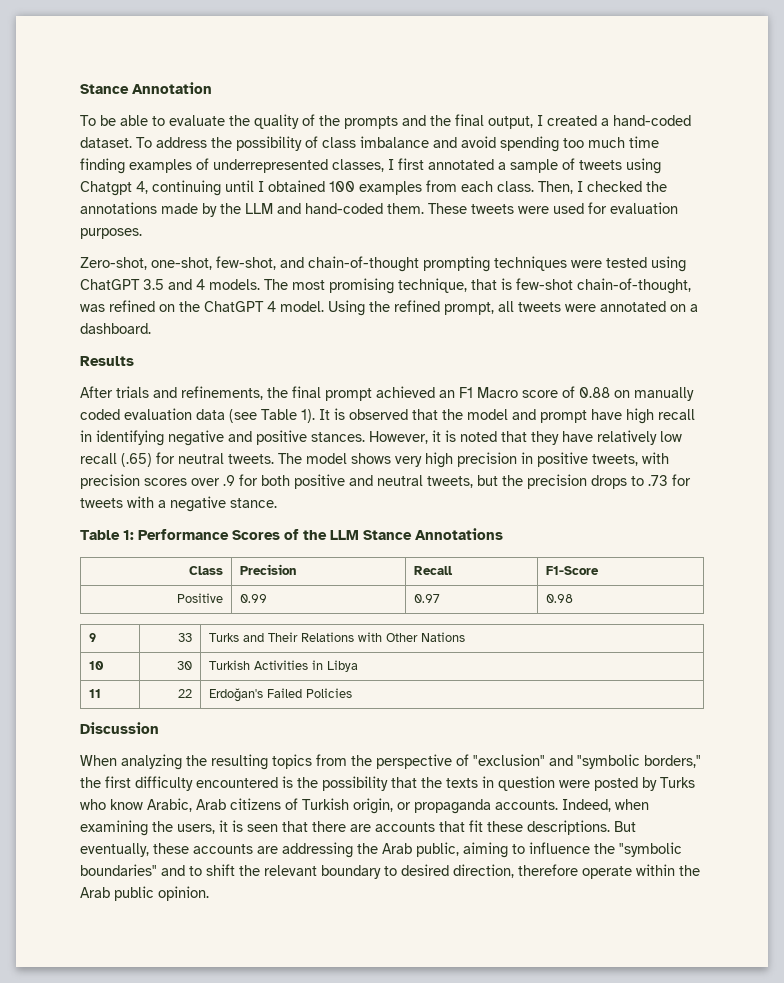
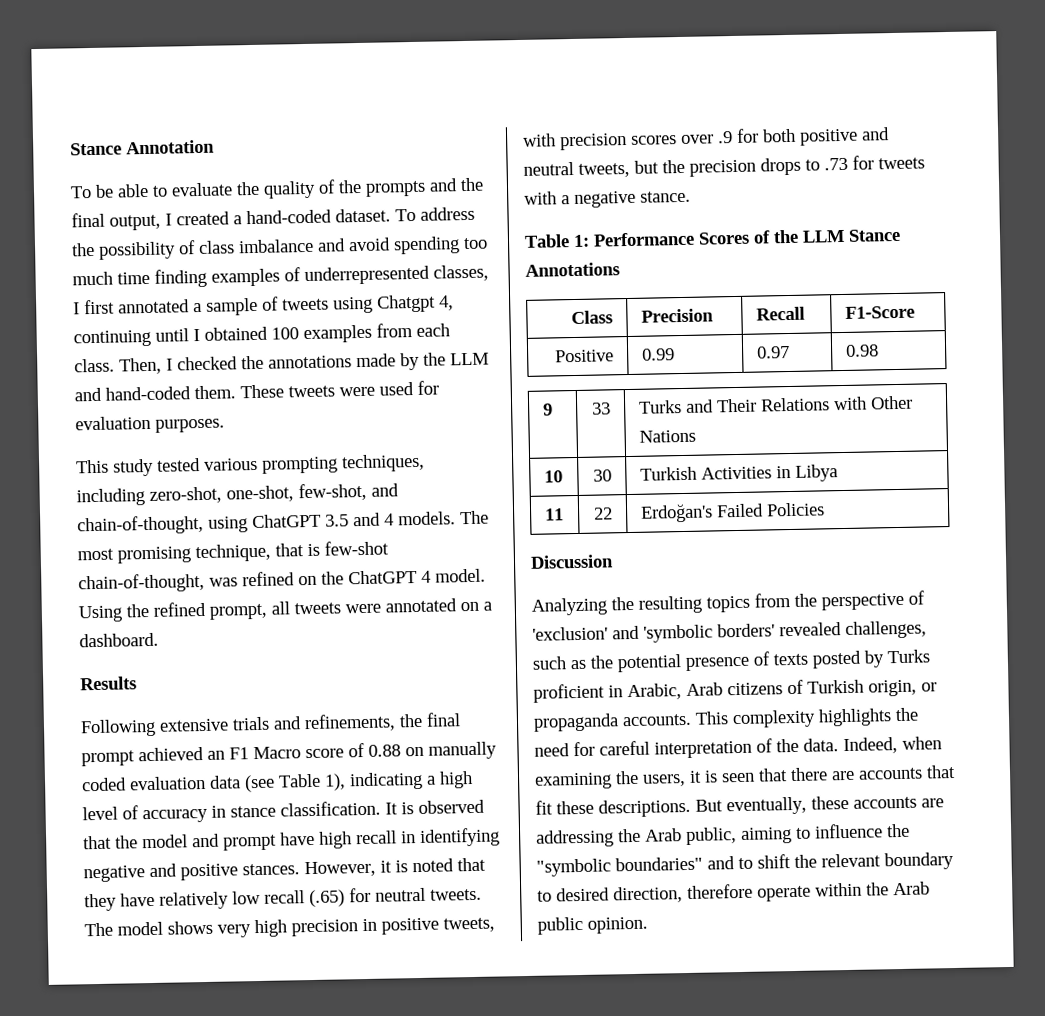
[80,256,647,272] Zero-shot, one-shot, few-shot, and chain-of-thought prompting techniques were tested -> [76,453,425,477] [76,482,399,507] [77,514,204,536] This study tested various prompting techniques, including zero-shot, one-shot, few-shot, and chain-of-thought,
[80,386,113,398] After -> [80,718,229,738] Following extensive
[301,409,315,423] 1). -> [324,770,473,791] [82,800,381,824] 1), indicating a high level of accuracy in stance classification.
[80,754,182,770] When analyzing -> [531,597,608,616] Analyzing
[473,754,701,769] [80,776,590,791] "exclusion" and "symbolic borders," the first difficulty encountered is the possibility that the texts in question were -> [532,620,927,643] [532,651,808,673] 'exclusion' and 'symbolic borders' revealed challenges, such as the potential presence of texts
[80,799,143,810] who know -> [533,683,623,703] proficient in
(558, 805) none -> [695,707,919,729] [534,738,839,759] This complexity highlights the need for careful interpretation of the data.

